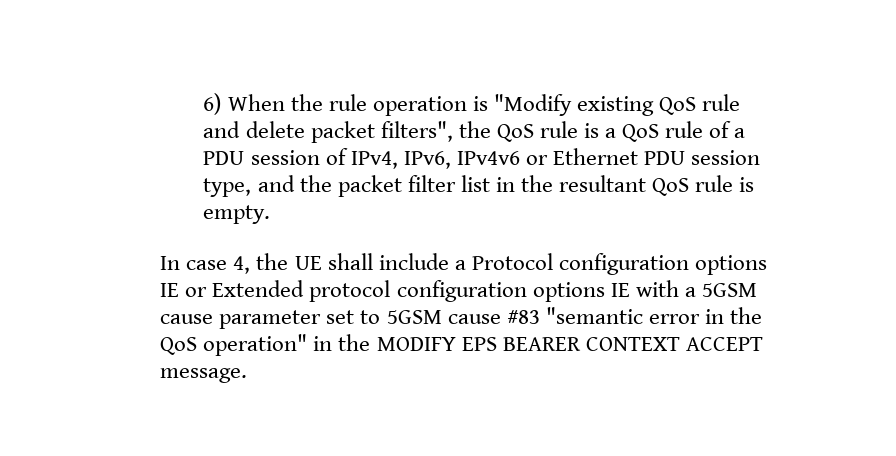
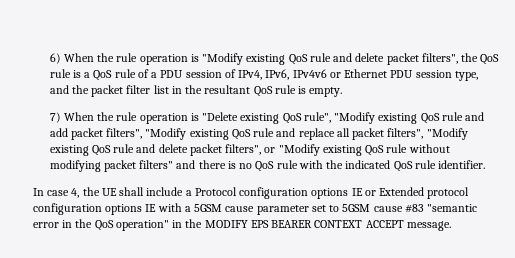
(271, 214) none -> [49,112,485,124] [49,128,468,140] [49,144,450,156] [49,160,486,172] // 7) When the rule operation is "Delete existing QoS rule", "Modify existing QoS rule and add packet filters", "Modify existing QoS rule and replace all packet filters", "Modify existing QoS rule and delete packet filters", or "Modify existing QoS rule without modifying packet filters" and there is no QoS rule with the indicated QoS rule identifier.

